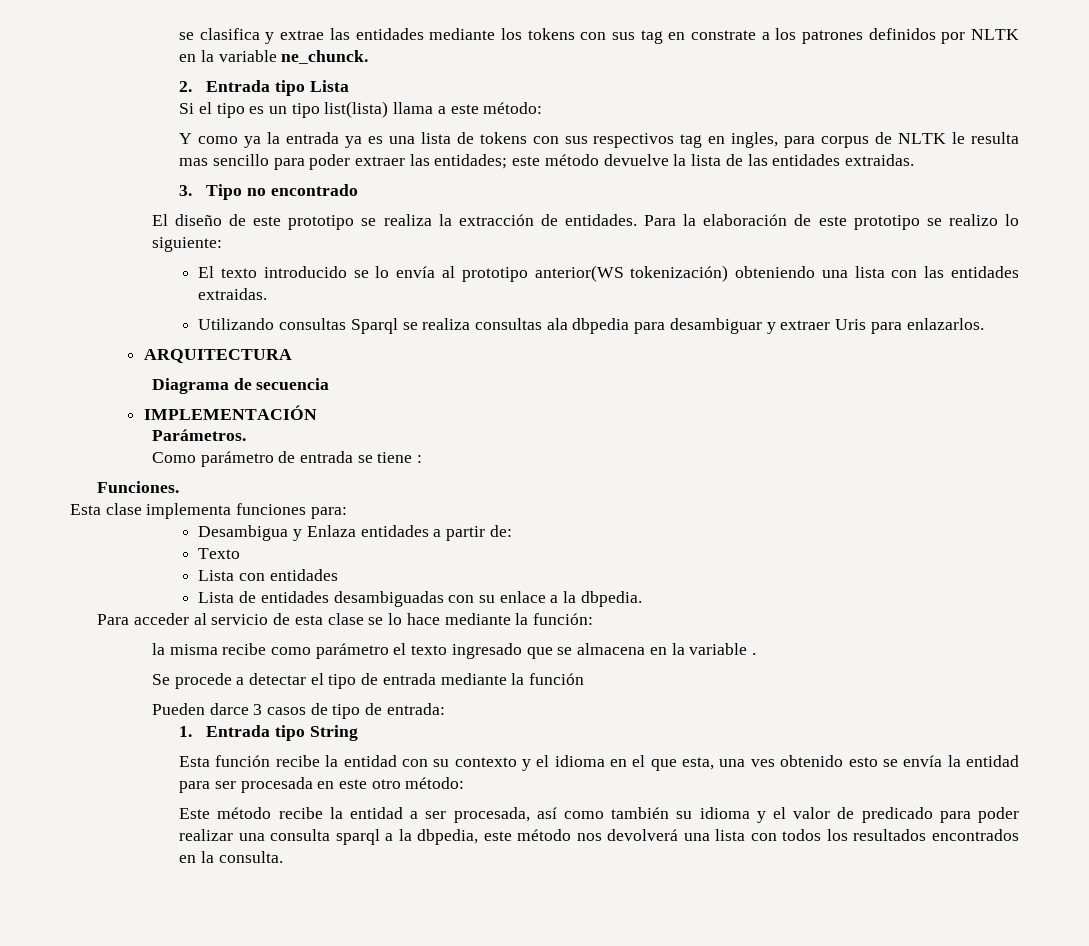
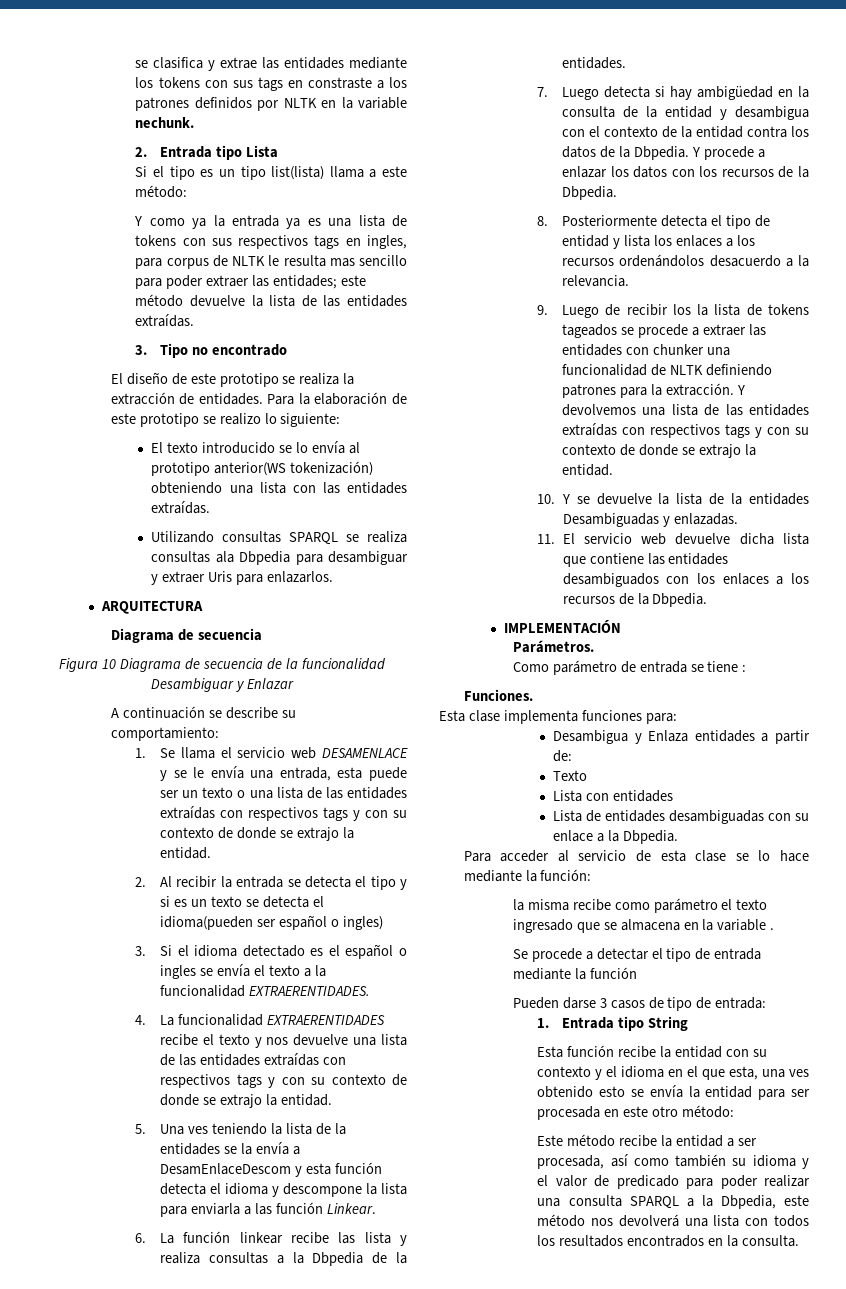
[640,30,756,44] tag en constrate -> [257,77,372,91] tags en constraste
[281,50,369,64] ne_chunck. -> [135,117,195,128] nechunk.
[680,134,703,148] tag -> [314,235,340,249] tags
[844,154,914,166] extraidas. -> [135,314,195,327] extraídas.
[198,288,268,300] extraidas. -> [151,501,211,514] extraídas.
[350,318,398,334] Sparql -> [289,532,339,545] SPARQL
[572,318,630,334] dbpedia -> [239,551,291,565] Dbpedia
(330, 384) none -> [59,658,385,672] [150,678,295,692] [110,706,296,719] [110,727,219,741] [135,747,408,759] [160,766,407,781] [160,787,407,799] [160,806,408,821] [160,827,354,841] [160,847,212,859] [135,876,407,890] [160,896,324,908] [160,915,383,930] [135,944,407,959] [160,964,326,979] [160,985,370,997] [135,1014,385,1026] [160,1034,407,1048] [160,1053,346,1066] [160,1074,408,1088] [160,1094,332,1108] [135,1123,346,1135] [160,1142,300,1155] [160,1162,382,1177] [160,1183,407,1197] [160,1202,376,1217] [135,1231,408,1246] [160,1252,408,1266] [562,57,627,69] [537,86,809,100] [562,106,809,120] [562,126,809,138] [562,146,765,160] [562,166,809,178] [562,186,618,200] [537,215,770,229] [562,235,755,249] [562,254,809,267] [562,275,630,287] [537,304,809,318] [562,324,766,338] [562,344,730,356] [562,364,772,376] [562,383,745,398] [562,404,809,416] [562,423,810,438] [562,444,756,458] [562,464,614,476] [537,493,809,505] [562,513,738,527] [537,533,809,545] [562,553,729,567] [562,573,809,587] [562,593,708,607] // Figura 10 Diagrama de secuencia de la funcionalidad Desambiguar y Enlazar // A continuación se describe su comportamiento: // 1. Se llama el servicio web DESAMENLACE y se le envía una entrada, esta puede ser un texto o una lista de las entidades extraídas con respectivos tags y con su contexto de donde se extrajo la entidad. // 2. Al recibir la entrada se detecta el tipo y si es un texto se detecta el idioma(pueden ser español o ingles) // 3. Si el idioma detectado es el español o ingles se envía el texto a la funcionalidad EXTRAERENTIDADES. // 4. La funcionalidad EXTRAERENTIDADES recibe el texto y nos devuelve una lista de las entidades extraídas con respectivos tags y con su contexto de donde se extrajo la entidad. // 5. Una ves teniendo la lista de la entidades se la envía a DesamEnlaceDescom y esta función detecta el idioma y descompone la lista para enviarla a las función Linkear. // 6. La función linkear recibe las lista y realiza consultas a la Dbpedia de la entidades. // 7. Luego detecta si hay ambigüedad en la consulta de la entidad y desambigua con el contexto de la entidad contra los datos de la Dbpedia. Y procede a enlazar los datos con los recursos de la Dbpedia. // 8. Posteriormente detecta el tipo de entidad y lista los enlaces a los recursos ordenándolos desacuerdo a la relevancia. // 9. Luego de recibir los la lista de tokens tageados se procede a extraer las entidades con chunker una funcionalidad de NLTK definiendo patrones para la extracción. Y devolvemos una lista de las entidades extraídas con respectivos tags y con su contexto de donde se extrajo la entidad. // 10. Y se devuelve la lista de la entidades Desambiguadas y enlazadas. // 11. El servicio web devuelve dicha lista que contiene las entidades desambiguados con los enlaces a los recursos de la Dbpedia.
[580,591,642,607] dbpedia. -> [623,830,679,844] Dbpedia.
[209,703,249,715] darce -> [562,997,596,1009] darse
[335,829,479,845] sparql a la dbpedia, -> [629,1195,776,1209] SPARQL a la Dbpedia,

